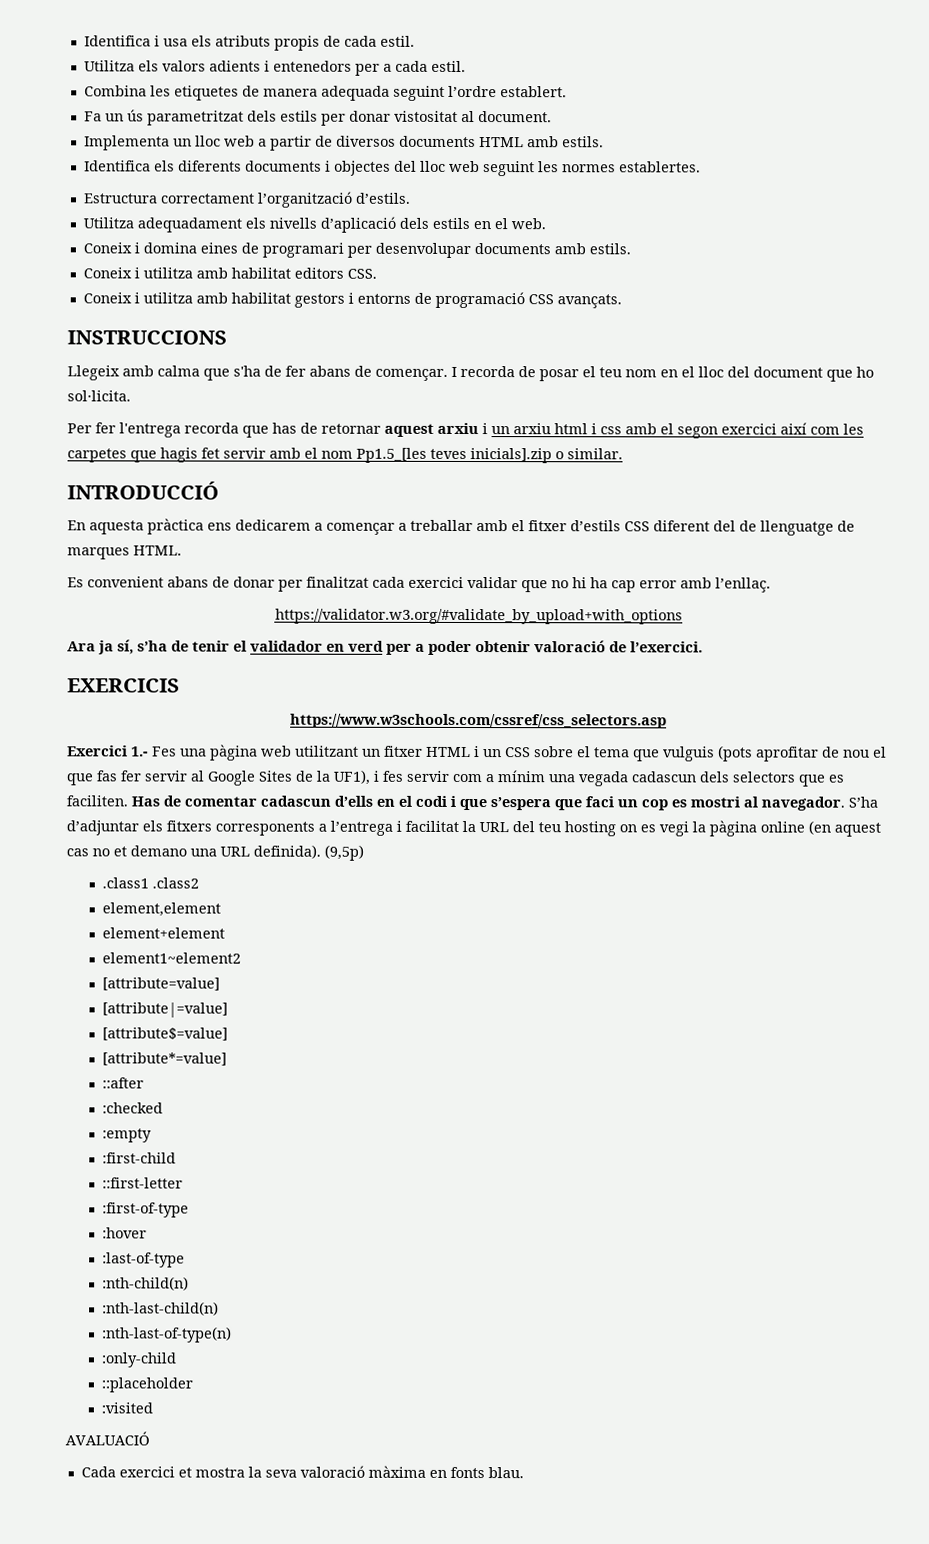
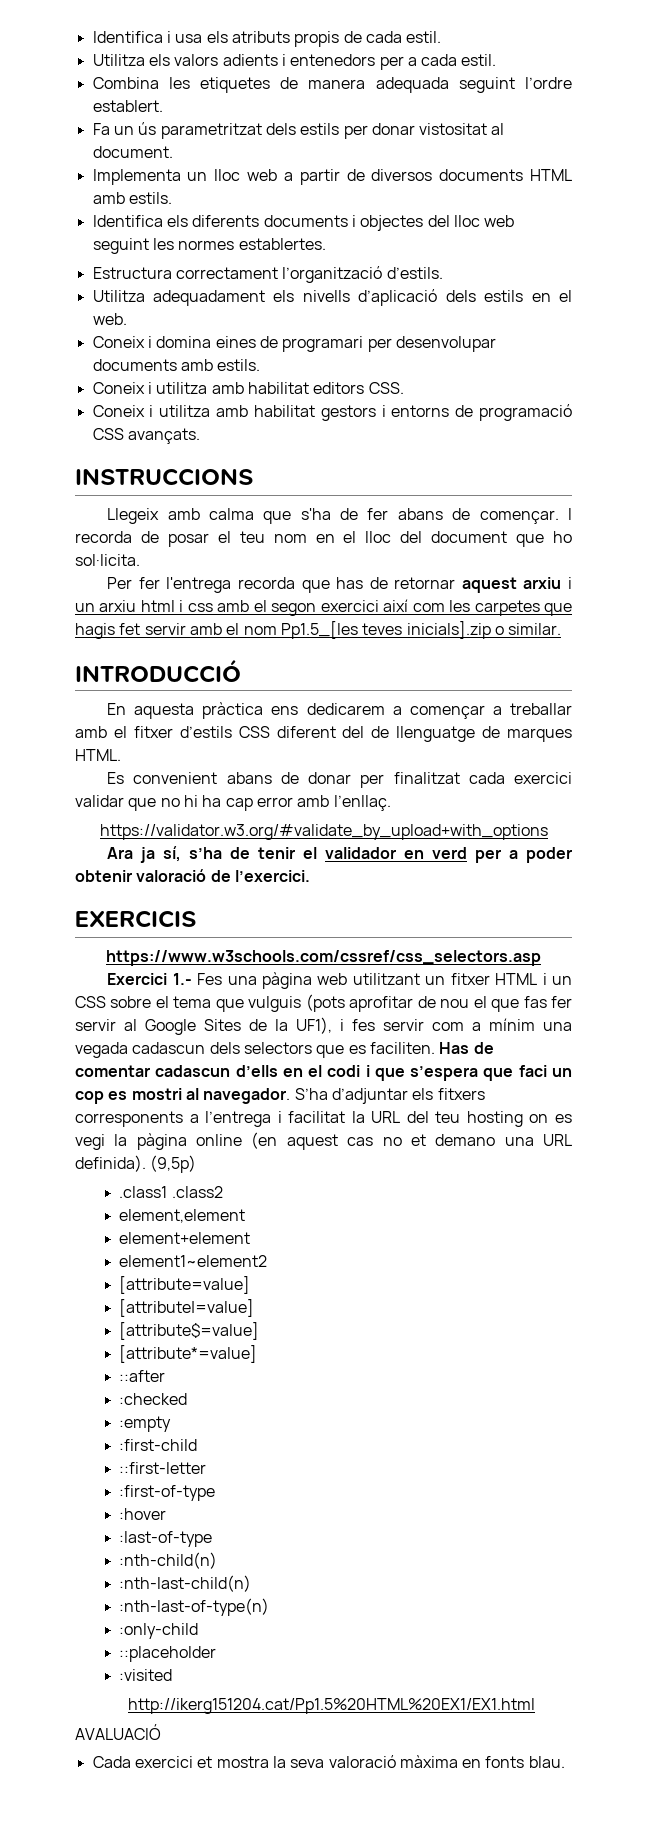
(153, 1408) none -> [128,1698,536,1714] // http://ikerg151204.cat/Pp1.5%20HTML%20EX1/EX1.html

